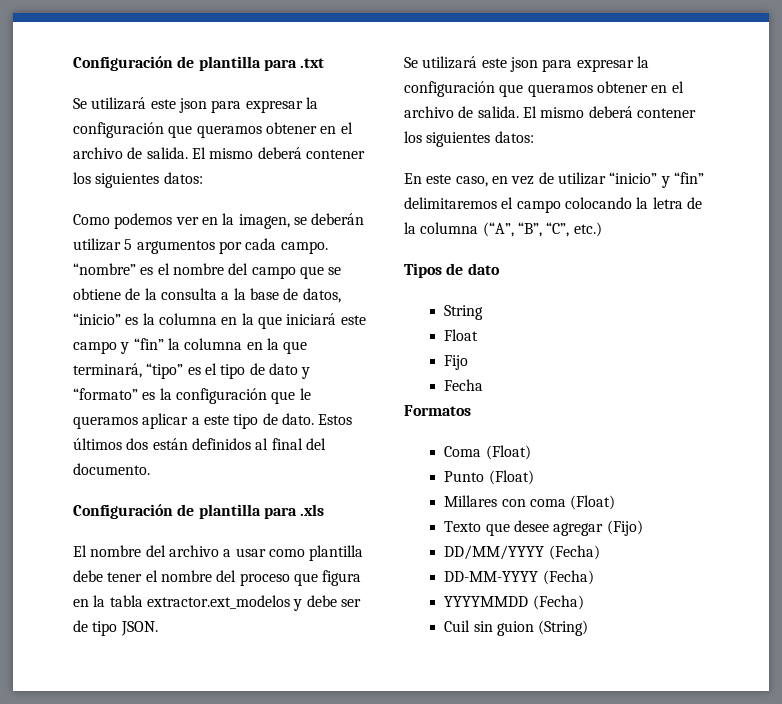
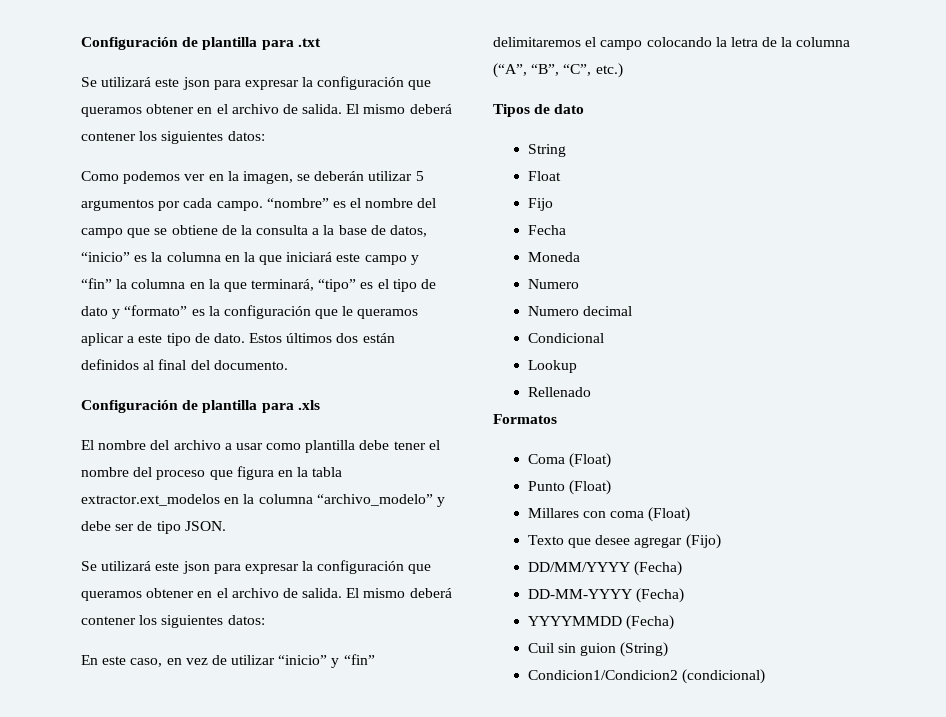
(290, 602) none -> [224,494,433,506] en la columna “archivo_modelo”
(484, 385) none -> [527,252,580,262] [527,279,579,289] [527,306,632,316] [527,333,604,343] [527,360,577,373] [527,387,591,397] // Moneda // Numero // Numero decimal // Condicional // Lookup // Rellenado
(589, 628) none -> [527,669,765,684] // Condicion1/Condicion2 (condicional)

